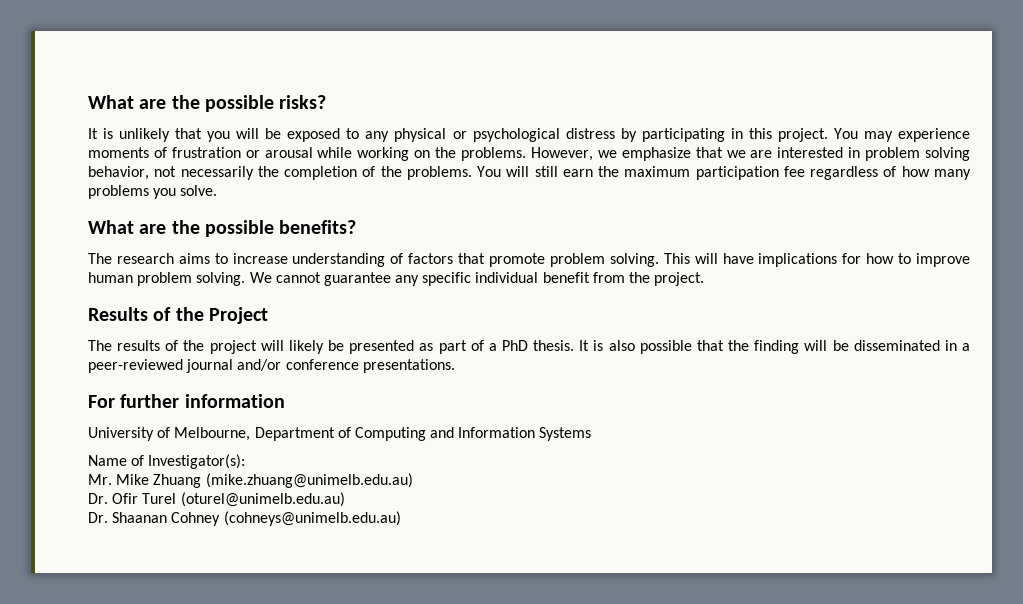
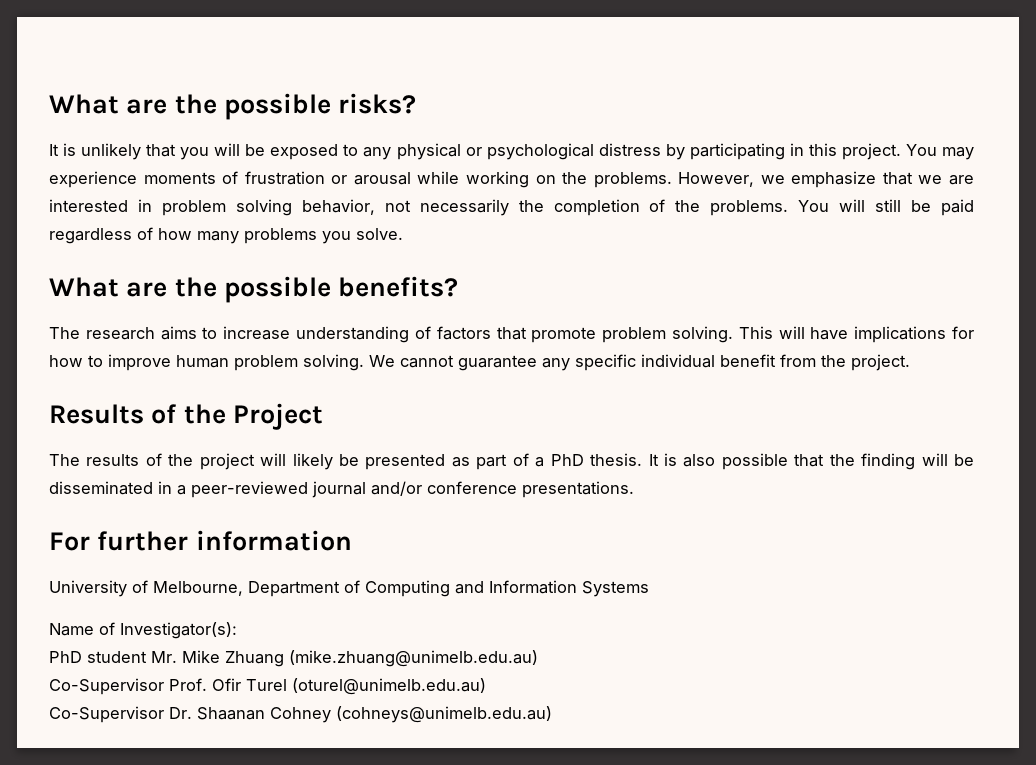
[562,166,805,180] earn the maximum participation fee -> [911,199,974,216] be paid
(246, 461) none -> [49,651,147,663] PhD student
[88,493,108,504] Dr. -> [49,678,207,695] Co-Supervisor Prof.
(345, 499) none -> [49,706,164,723] Co-Supervisor

